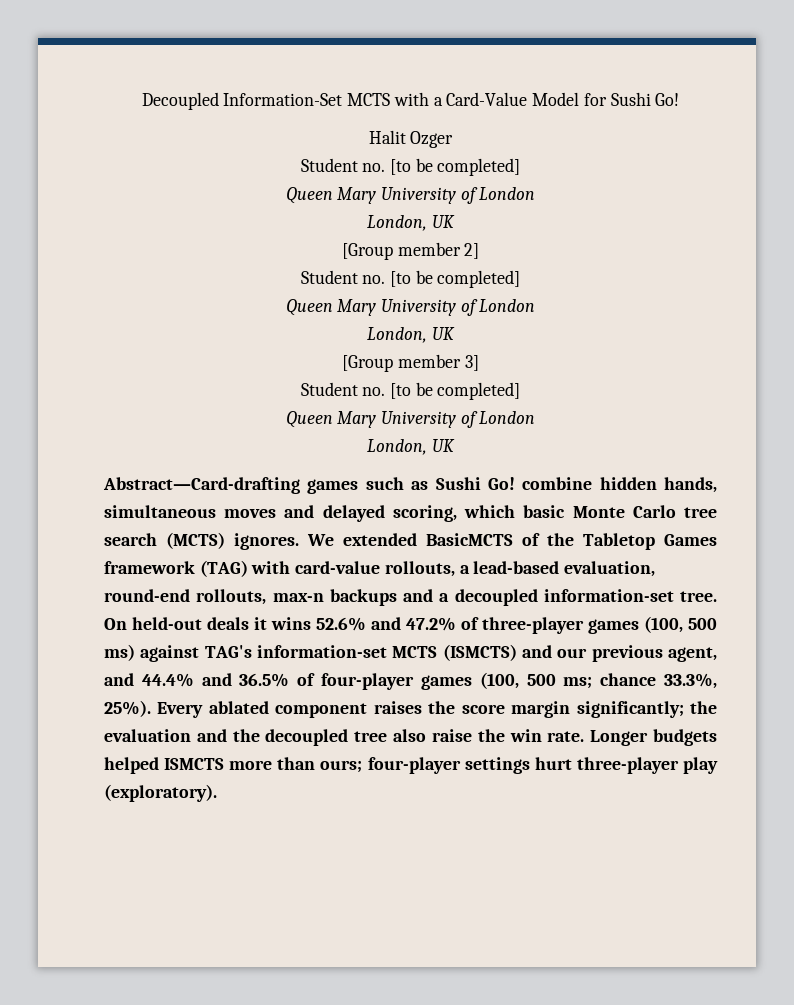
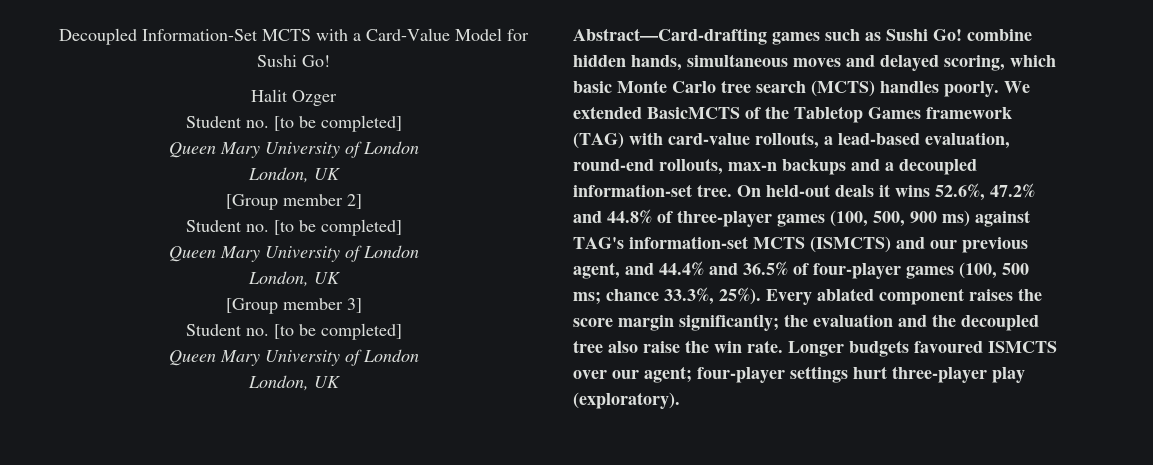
[234,533,299,550] ignores. -> [880,81,999,97] handles poorly.
[316,617,456,631] 52.6% and 47.2% -> [935,183,1035,201] [573,209,652,224] 52.6%, 47.2% and 44.8%
[688,618,717,630] 500 -> [873,211,937,227] 500, 900
[104,757,363,774] helped ISMCTS more than ours; -> [914,341,1057,353] [573,366,692,383] favoured ISMCTS over our agent;

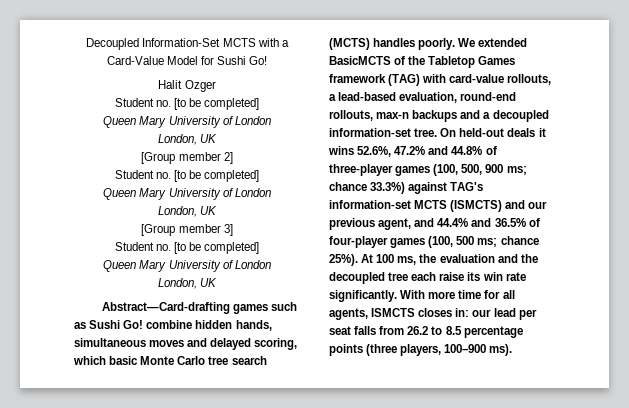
[942,210,970,227] ms) -> [506,166,527,175] [329,182,406,194] ms; chance 33.3%)
[664,287,1042,305] [573,314,779,331] 33.3%, 25%). Every ablated component raises the score margin significantly; -> [329,254,417,266] 25%). At 100 ms,
[608,340,1057,357] [573,366,1025,383] [573,392,680,409] also raise the win rate. Longer budgets favoured ISMCTS over our agent; four-player settings hurt three-player play (exploratory). -> [411,272,526,281] [329,290,515,302] [329,308,537,320] [329,326,523,338] [329,344,513,356] each raise its win rate significantly. With more time for all agents, ISMCTS closes in: our lead per seat falls from 26.2 to 8.5 percentage points (three players, 100–900 ms).

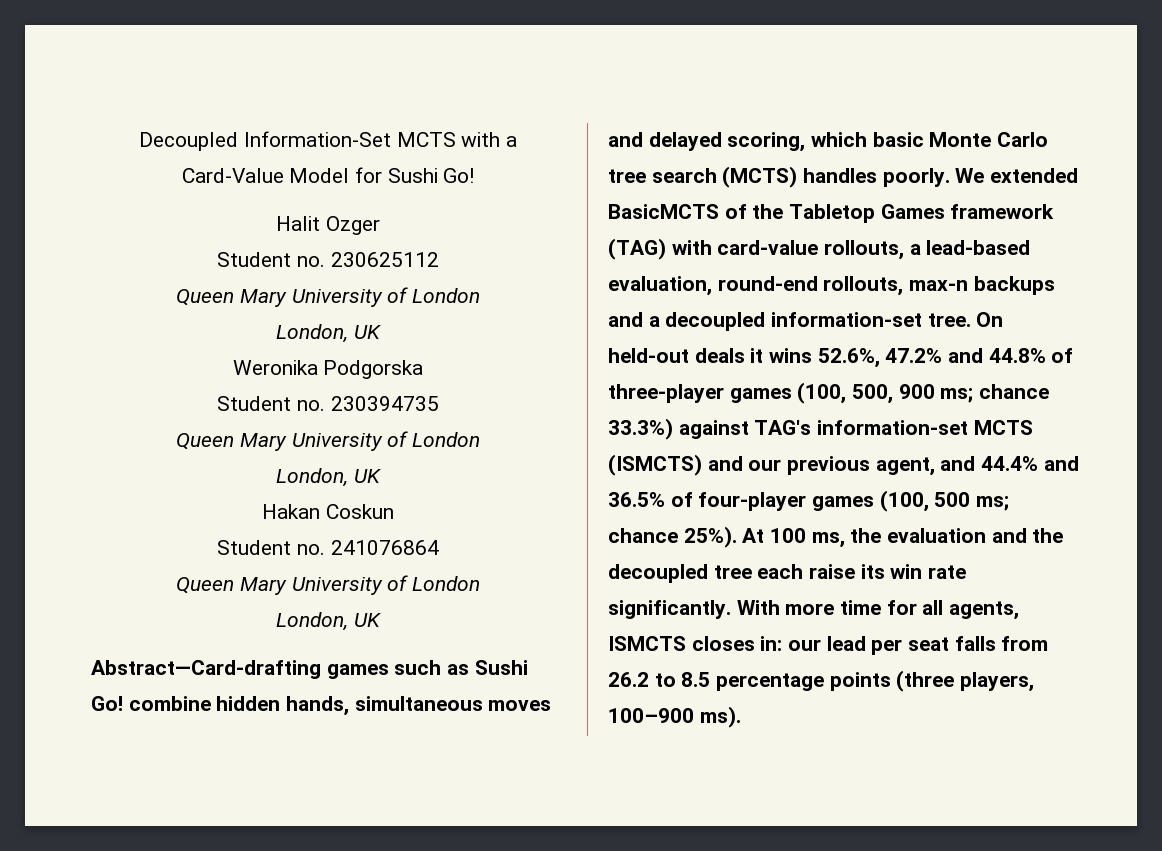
[174,98,260,110] [103,116,271,128] [157,134,218,145] [141,152,233,164] [114,170,260,182] [103,188,271,200] [157,206,218,217] [141,224,233,236] [114,242,260,254] [to be completed] // Queen Mary University of London // London, UK // [Group member 2] // Student no. [to be completed] // Queen Mary University of London // London, UK // [Group member 3] // Student no. [to be completed] -> [330,252,439,267] [176,287,480,307] [276,324,381,343] [232,360,424,379] [217,396,439,411] [176,431,480,451] [276,468,381,487] [262,504,394,519] [217,540,439,555] 230625112 // Queen Mary University of London // London, UK // Weronika Podgorska // Student no. 230394735 // Queen Mary University of London // London, UK // Hakan Coskun // Student no. 241076864

